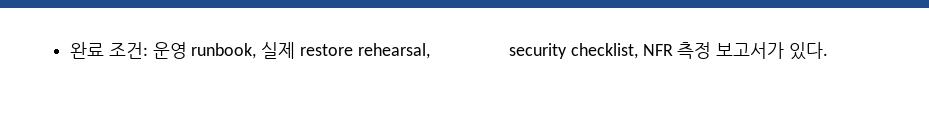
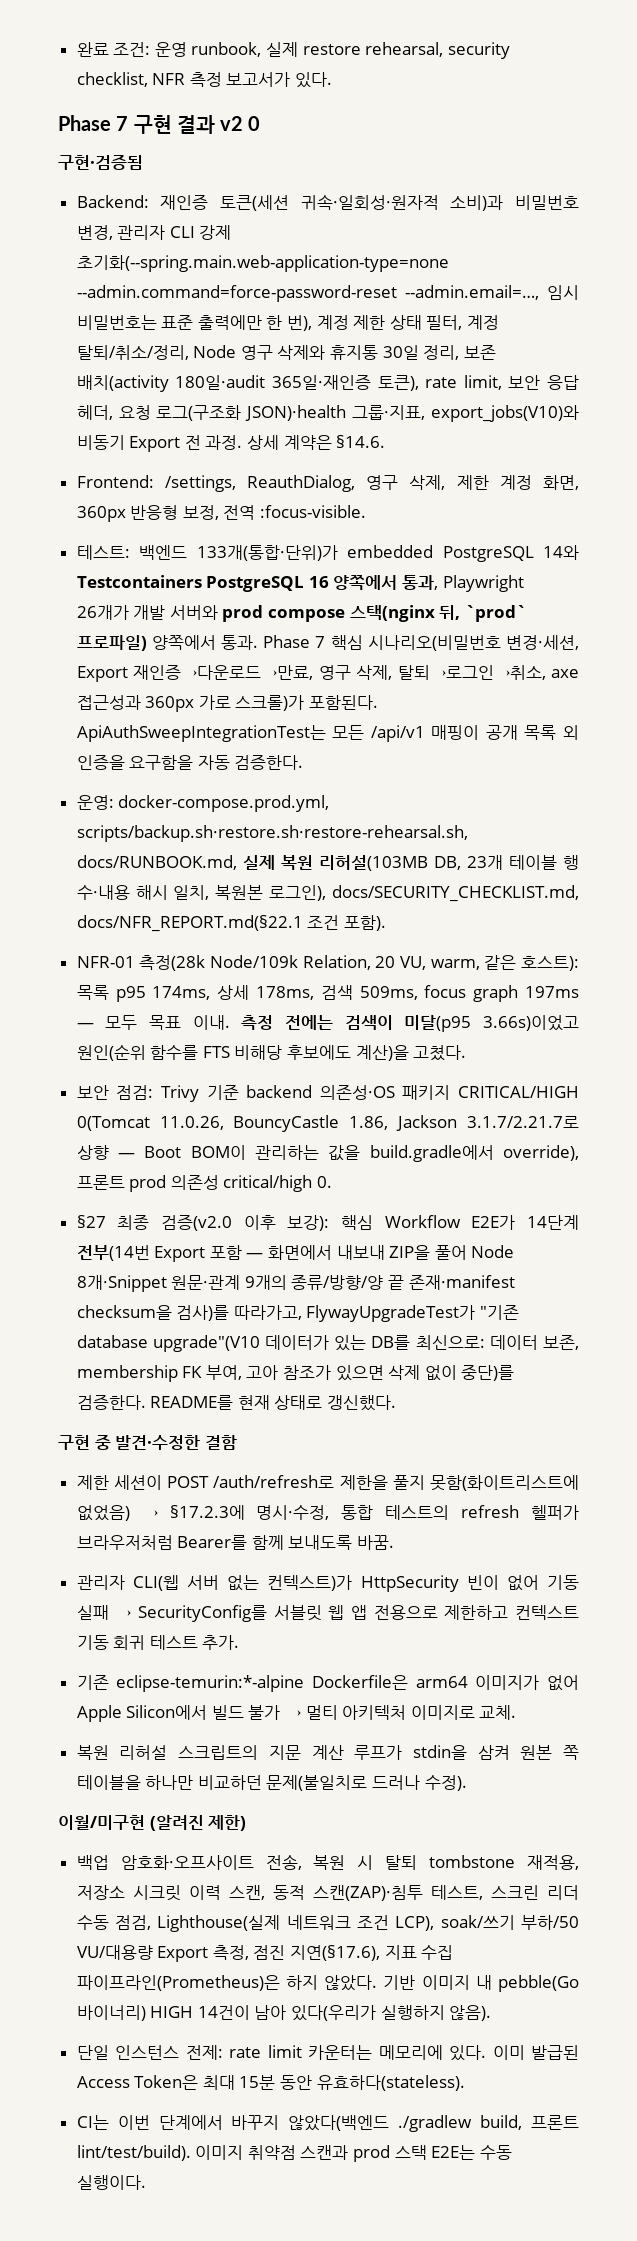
(828, 51) none -> [58,115,261,134] [58,155,143,170] [76,194,579,211] [76,225,232,240] [76,255,449,272] [76,285,579,302] [76,315,500,331] [76,345,496,360] [76,375,579,392] [76,405,579,422] [76,435,386,452] [76,475,580,492] [76,505,367,522] [76,545,579,562] [76,575,524,592] [76,605,526,622] [76,635,580,651] [76,665,579,682] [76,695,379,712] [76,725,579,742] [76,755,304,770] [76,795,330,812] [76,825,468,842] [76,855,579,871] [76,885,580,902] [76,915,386,932] [76,955,580,971] [76,985,579,1002] [76,1015,579,1032] [76,1044,467,1061] [76,1085,579,1102] [76,1115,579,1132] [76,1145,579,1162] [76,1175,333,1192] [76,1215,579,1231] [76,1245,515,1262] [76,1275,515,1292] [76,1305,520,1322] [76,1335,580,1352] [76,1365,515,1382] [76,1395,397,1411] [58,1435,237,1450] [76,1475,579,1491] [76,1505,579,1521] [76,1535,395,1550] [76,1575,580,1592] [76,1605,580,1622] [76,1635,240,1650] [76,1675,579,1692] [76,1705,517,1722] [76,1745,579,1760] [76,1775,467,1791] [58,1815,247,1831] [76,1854,579,1870] [76,1885,579,1901] [76,1915,579,1932] [76,1945,454,1962] [76,1975,579,1992] [76,2005,492,2021] [76,2045,579,2061] [76,2075,465,2091] [76,2115,579,2132] [76,2145,512,2162] [76,2175,146,2190] // Phase 7 구현 결과 v2 0 // 구현·검증됨 // Backend: 재인증 토큰(세션 귀속·일회성·원자적 소비)과 비밀번호 변경, 관리자 CLI 강제 초기화(--spring.main.web-application-type=none --admin.command=force-password-reset --admin.email=…, 임시 비밀번호는 표준 출력에만 한 번), 계정 제한 상태 필터, 계정 탈퇴/취소/정리, Node 영구 삭제와 휴지통 30일 정리, 보존 배치(activity 180일·audit 365일·재인증 토큰), rate limit, 보안 응답 헤더, 요청 로그(구조화 JSON)·health 그룹·지표, export_jobs(V10)와 비동기 Export 전 과정. 상세 계약은 §14.6. // Frontend: /settings, ReauthDialog, 영구 삭제, 제한 계정 화면, 360px 반응형 보정, 전역 :focus-visible. // 테스트: 백엔드 133개(통합·단위)가 embedded PostgreSQL 14와 Testcontainers PostgreSQL 16 양쪽에서 통과, Playwright 26개가 개발 서버와 prod compose 스택(nginx 뒤, `prod` 프로파일) 양쪽에서 통과. Phase 7 핵심 시나리오(비밀번호 변경·세션, Export 재인증→다운로드→만료, 영구 삭제, 탈퇴→로그인→취소, axe 접근성과 360px 가로 스크롤)가 포함된다. ApiAuthSweepIntegrationTest는 모든 /api/v1 매핑이 공개 목록 외 인증을 요구함을 자동 검증한다. // 운영: docker-compose.prod.yml, scripts/backup.sh·restore.sh·restore-rehearsal.sh, docs/RUNBOOK.md, 실제 복원 리허설(103MB DB, 23개 테이블 행 수·내용 해시 일치, 복원본 로그인), docs/SECURITY_CHECKLIST.md, docs/NFR_REPORT.md(§22.1 조건 포함). // NFR-01 측정(28k Node/109k Relation, 20 VU, warm, 같은 호스트): 목록 p95 174ms, 상세 178ms, 검색 509ms, focus graph 197ms — 모두 목표 이내. 측정 전에는 검색이 미달(p95 3.66s)이었고 원인(순위 함수를 FTS 비해당 후보에도 계산)을 고쳤다. // 보안 점검: Trivy 기준 backend 의존성·OS 패키지 CRITICAL/HIGH 0(Tomcat 11.0.26, BouncyCastle 1.86, Jackson 3.1.7/2.21.7로 상향 — Boot BOM이 관리하는 값을 build.gradle에서 override), 프론트 prod 의존성 critical/high 0. // §27 최종 검증(v2.0 이후 보강): 핵심 Workflow E2E가 14단계 전부(14번 Export 포함 — 화면에서 내보내 ZIP을 풀어 Node 8개·Snippet 원문·관계 9개의 종류/방향/양 끝 존재·manifest checksum을 검사)를 따라가고, FlywayUpgradeTest가 "기존 database upgrade"(V10 데이터가 있는 DB를 최신으로: 데이터 보존, membership FK 부여, 고아 참조가 있으면 삭제 없이 중단)를 검증한다. README를 현재 상태로 갱신했다. // 구현 중 발견·수정한 결함 // 제한 세션이 POST /auth/refresh로 제한을 풀지 못함(화이트리스트에 없었음) → §17.2.3에 명시·수정, 통합 테스트의 refresh 헬퍼가 브라우저처럼 Bearer를 함께 보내도록 바꿈. // 관리자 CLI(웹 서버 없는 컨텍스트)가 HttpSecurity 빈이 없어 기동 실패 → SecurityConfig를 서블릿 웹 앱 전용으로 제한하고 컨텍스트 기동 회귀 테스트 추가. // 기존 eclipse-temurin:*-alpine Dockerfile은 arm64 이미지가 없어 Apple Silicon에서 빌드 불가 → 멀티 아키텍처 이미지로 교체. // 복원 리허설 스크립트의 지문 계산 루프가 stdin을 삼켜 원본 쪽 테이블을 하나만 비교하던 문제(불일치로 드러나 수정). // 이월/미구현 (알려진 제한) // 백업 암호화·오프사이트 전송, 복원 시 탈퇴 tombstone 재적용, 저장소 시크릿 이력 스캔, 동적 스캔(ZAP)·침투 테스트, 스크린 리더 수동 점검, Lighthouse(실제 네트워크 조건 LCP), soak/쓰기 부하/50 VU/대용량 Export 측정, 점진 지연(§17.6), 지표 수집 파이프라인(Prometheus)은 하지 않았다. 기반 이미지 내 pebble(Go 바이너리) HIGH 14건이 남아 있다(우리가 실행하지 않음). // 단일 인스턴스 전제: rate limit 카운터는 메모리에 있다. 이미 발급된 Access Token은 최대 15분 동안 유효하다(stateless). // CI는 이번 단계에서 바꾸지 않았다(백엔드 ./gradlew build, 프론트 lint/test/build). 이미지 취약점 스캔과 prod 스택 E2E는 수동 실행이다.

